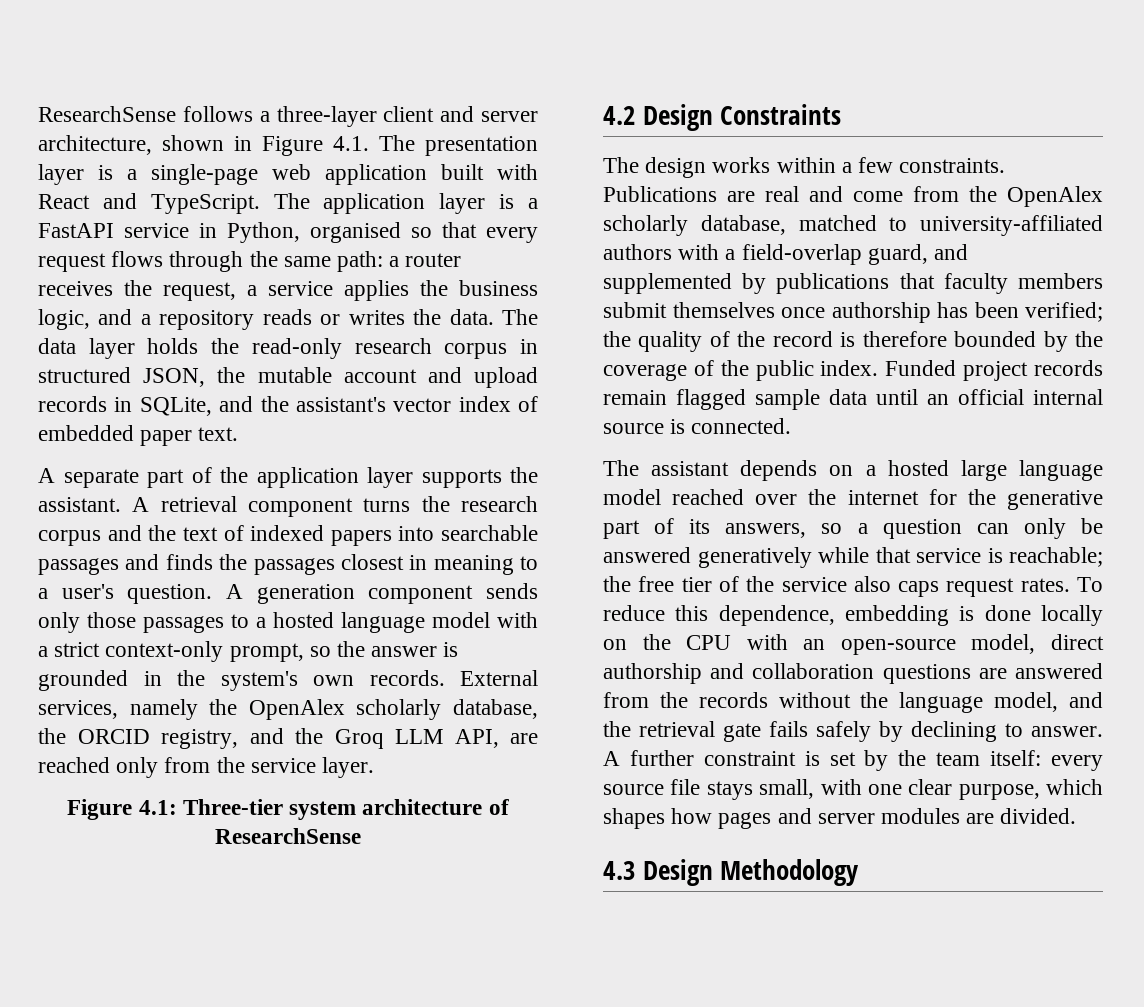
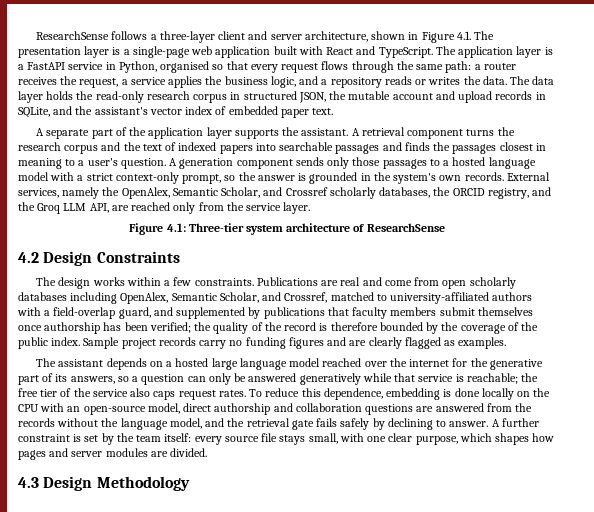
[248,699,538,720] OpenAlex scholarly database, -> [121,187,431,199] OpenAlex, Semantic Scholar, and Crossref scholarly databases,
[969,186,1103,207] [603,215,786,236] the OpenAlex scholarly database, -> [442,277,516,289] [18,292,328,304] open scholarly databases including OpenAlex, Semantic Scholar, and Crossref,
[885,360,957,376] Funded -> [83,337,120,349] Sample
[603,389,1103,410] [603,418,792,434] remain flagged sample data until an official internal source is connected. -> [199,337,507,349] carry no funding figures and are clearly flagged as examples.

